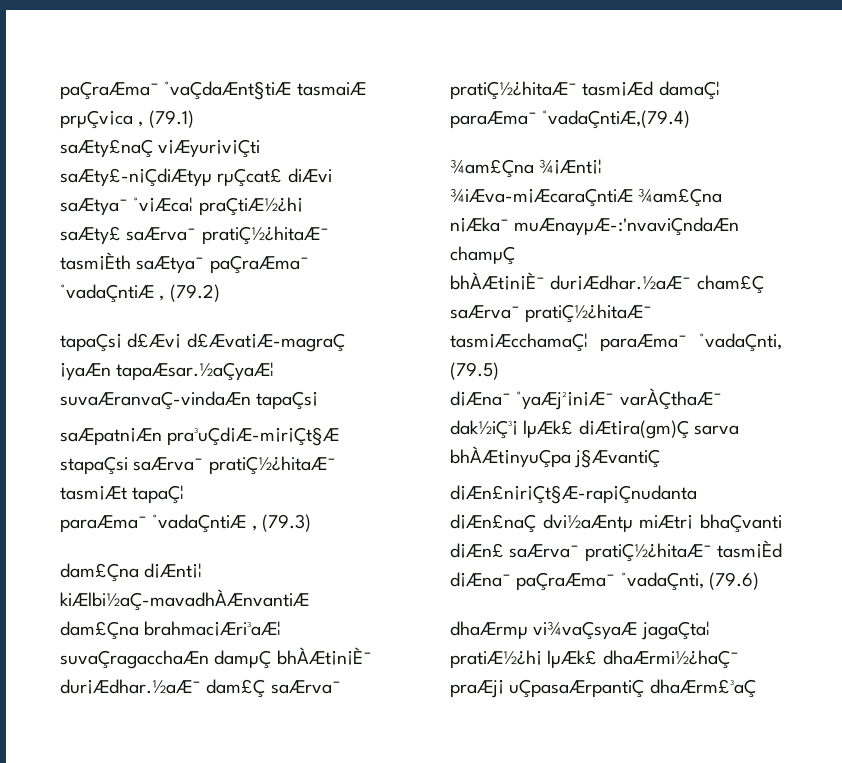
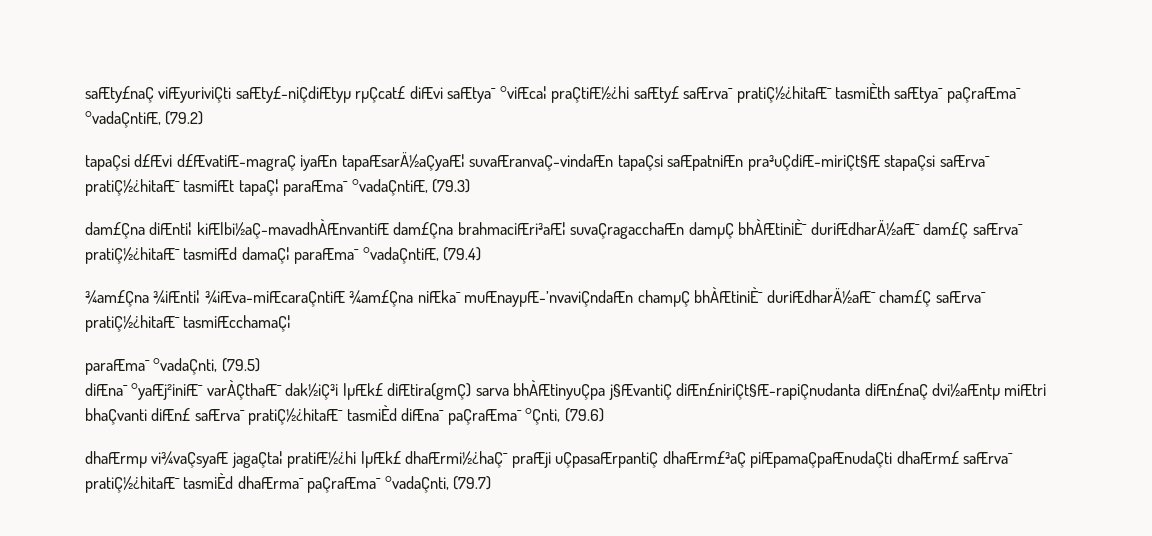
[60,81,366,100] [60,110,194,129] paÇraÆma¯ °vaÇdaÆnt§tiÆ tasmaiÆ prµÇv¡ca , (79.1) // -> (85, 94) none
(303, 206) // -> (630, 94) none
[60,284,165,303] °vadaÇntiÆ , -> [85,111,161,128] °vadaÇntiÆ,
[116,362,275,381] tapaÆsar.½aÇyaÆ¦ -> [341,152,465,171] tapaÆsarÄ½aÇyaÆ¦
(319, 400) // -> (663, 163) none
[60,514,257,533] // paraÆma¯ °vadaÇntiÆ , -> [283,179,428,196] paraÆma¯ °vadaÇntiÆ,
[60,679,201,694] dur¡Ædhar.½aÆ¯ -> [810,220,920,236] dur¡ÆdharÄ½aÆ¯
[542,110,691,129] °vadaÇntiÆ,(79.4) -> [362,247,482,264] °vadaÇntiÆ, (79.4)
[514,217,740,236] muÆnayµÆ-:'nvaviÇndaÆn -> [464,290,634,307] muÆnayµÆ-’nvaviÇndaÆn
[450,272,692,290] // bhÀÆt¡n¡È¯ dur¡Ædhar.½aÆ¯ -> [694,287,876,304] bhÀÆt¡n¡È¯ dur¡ÆdharÄ½aÆ¯
(588, 342) none -> (292, 323) //
[578,420,689,439] d¡Æt¡ra(gm)Ç -> [387,383,472,400] d¡Æt¡ra(gmÇ)
(661, 458) // -> (672, 392) none
[620,572,704,591] °vadaÇnti, -> [525,408,561,425] °Çnti,
(756, 688) none -> [750,451,1014,468] [85,473,492,493] p¡ÆpamaÇpaÆnudaÇti dhaÆrm£ saÆrva¯ pratiÇ½¿hitaÆ¯ tasm¡Èd dhaÆrma¯ paÇraÆma¯ °vadaÇnti, (79.7)

